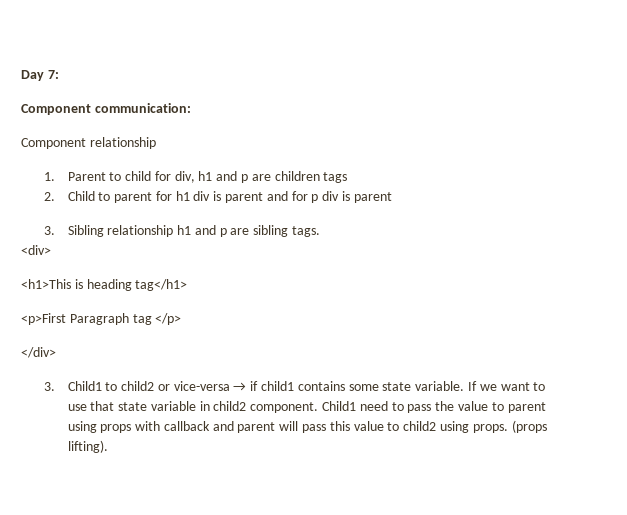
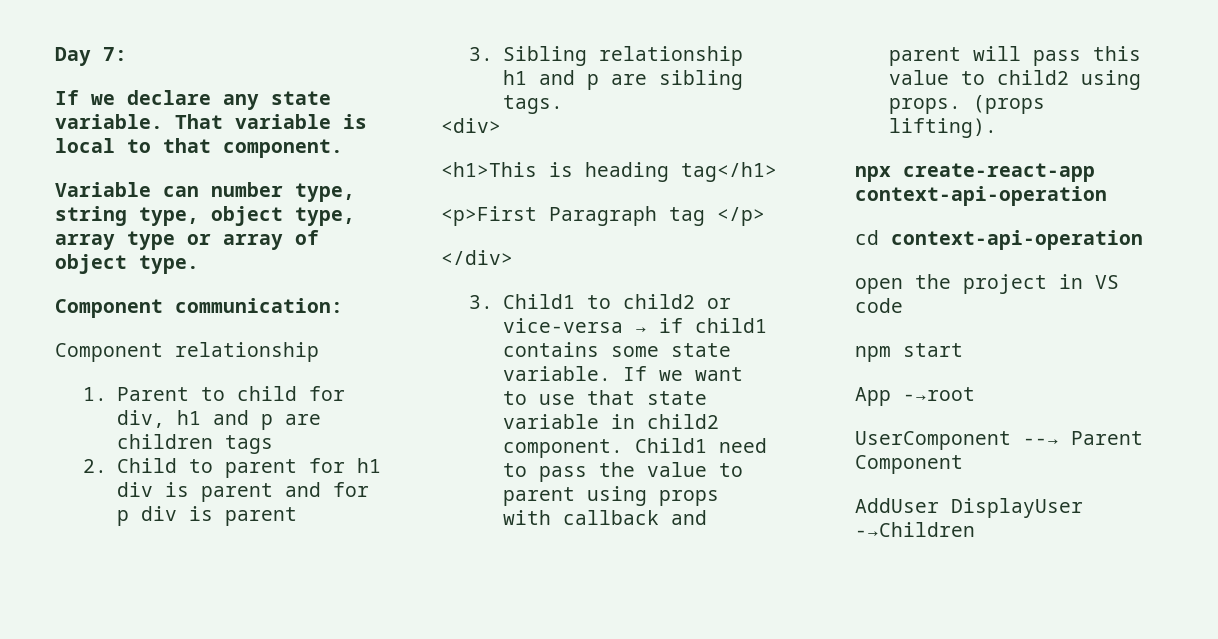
(59, 74) none -> [55,90,331,110] [55,114,367,129] [55,138,343,158] [55,182,355,202] [55,206,355,226] [55,230,319,250] [55,254,199,274] // If we declare any state variable. That variable is local to that component. // Variable can number type, string type, object type, array type or array of object type.
(108, 446) none -> [855,163,1096,182] [855,186,1108,206] [855,230,1144,250] [855,274,1120,294] [855,298,904,313] [855,343,964,362] [855,387,976,406] [855,431,1144,450] [855,455,964,474] [855,498,1084,518] [855,522,976,537] // npx create-react-app context-api-operation // cd context-api-operation // open the project in VS code // npm start // App -→root // UserComponent --→ Parent Component // AddUser DisplayUser -→Children

